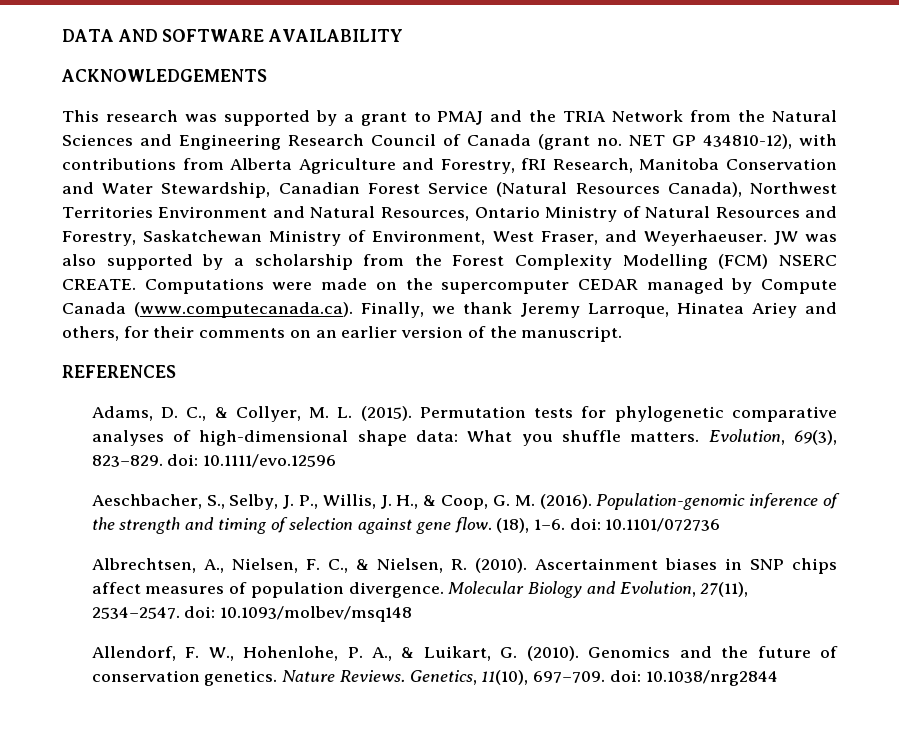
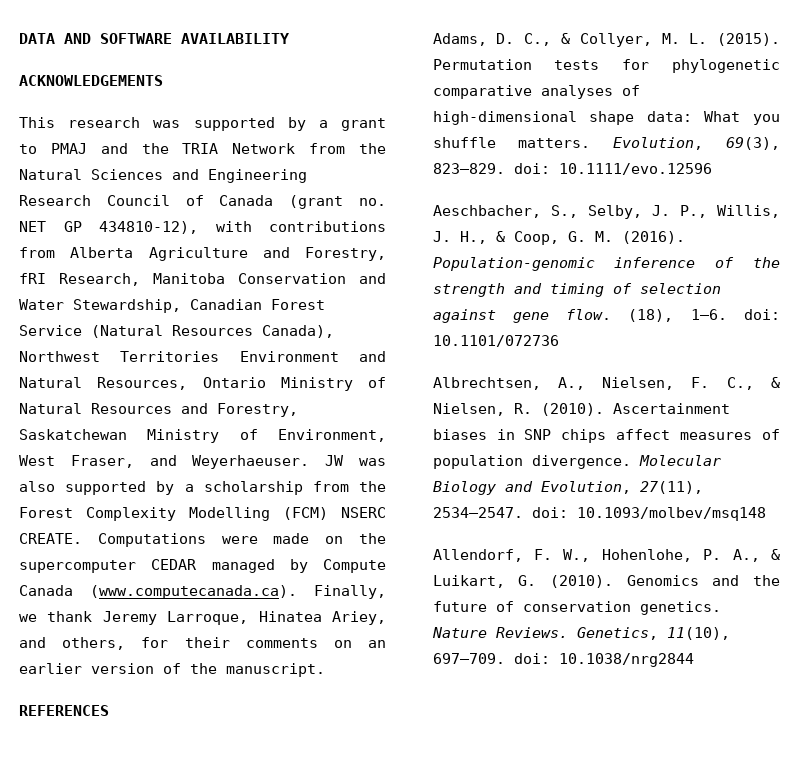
[751,302,797,318] Ariey -> [332,611,386,625] Ariey,

